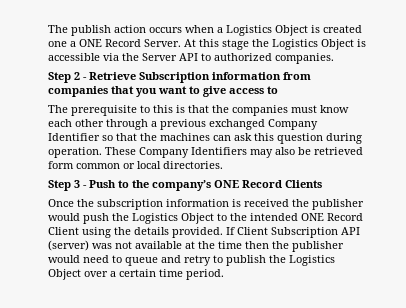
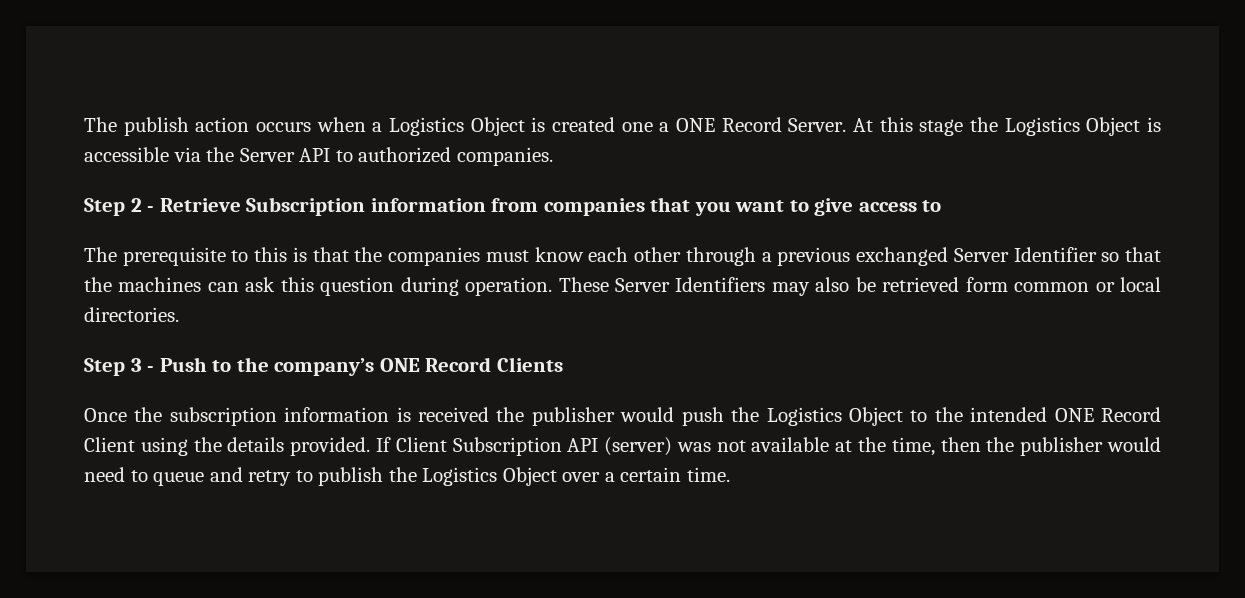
[268,119,318,130] Company -> [953,248,1009,262] Server
[139,147,189,158] Company -> [615,278,671,292] Server
[218,241,242,249] time -> [891,437,935,456] time,
[159,269,224,280] time period. -> [686,467,730,482] time.

